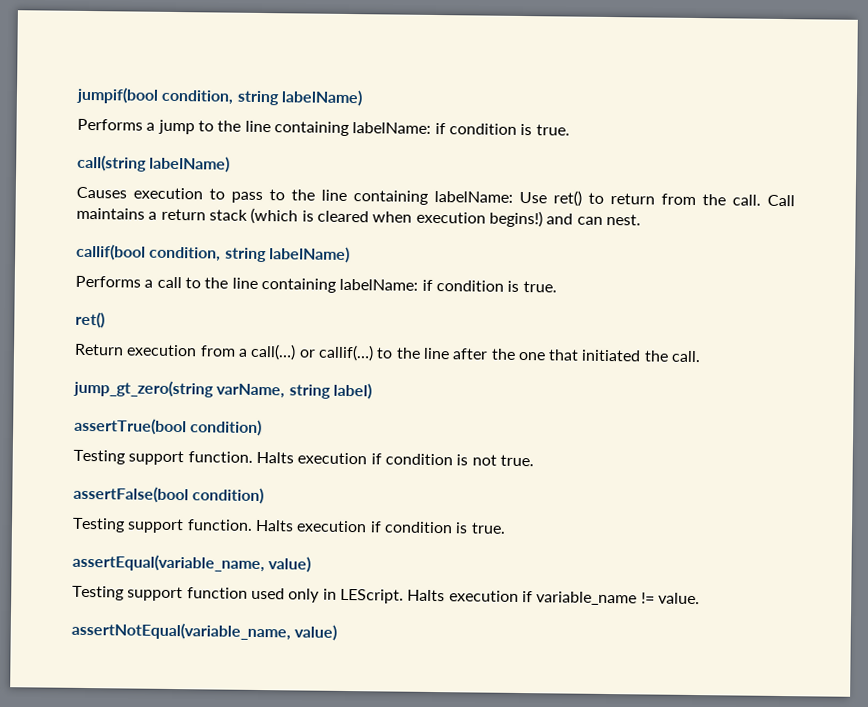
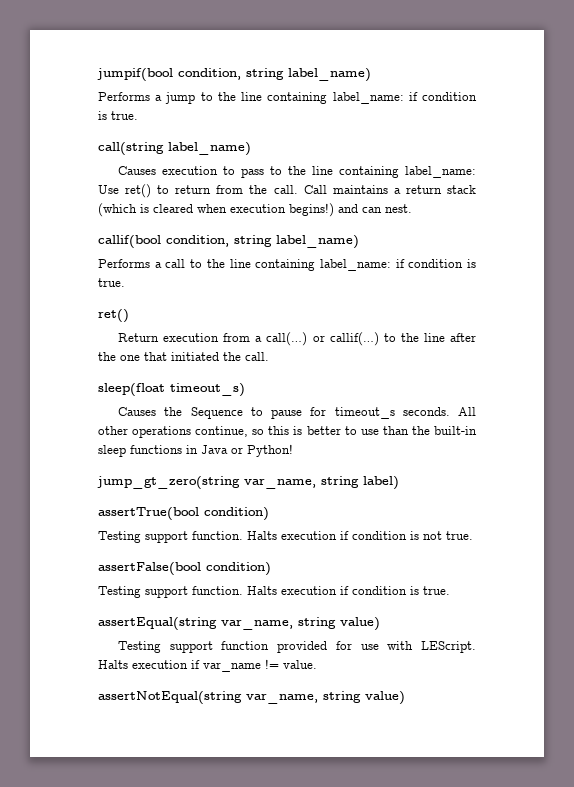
[280,89,363,107] labelName) -> [288,68,371,82] label_name)
[352,122,432,134] labelName: -> [332,92,404,104] label_name:
[149,155,231,173] labelName) -> [168,142,251,156] label_name)
[434,190,513,203] labelName: -> [405,166,477,178] label_name:
[268,246,350,264] labelName) -> [276,235,359,249] label_name)
[339,278,419,291] labelName: -> [319,259,391,271] label_name:
(702, 356) none -> [98,383,245,397] [118,407,477,419] [98,426,477,438] [98,444,293,457] // sleep(float timeout_s) // Causes the Sequence to pause for timeout_s seconds. All other operations continue, so this is better to use than the built-in sleep functions in Java or Python!
[216,383,286,399] varName, -> [244,479,316,489] var_name,
[72,553,265,573] assertEqual(variable_name, -> [98,617,336,630] assertEqual(string var_name, string
[250,587,337,603] used only in -> [277,641,414,653] provided for use with
[536,591,638,606] variable_name -> [203,662,261,672] var_name
[71,621,291,641] assertNotEqual(variable_name, -> [98,691,361,704] assertNotEqual(string var_name, string

